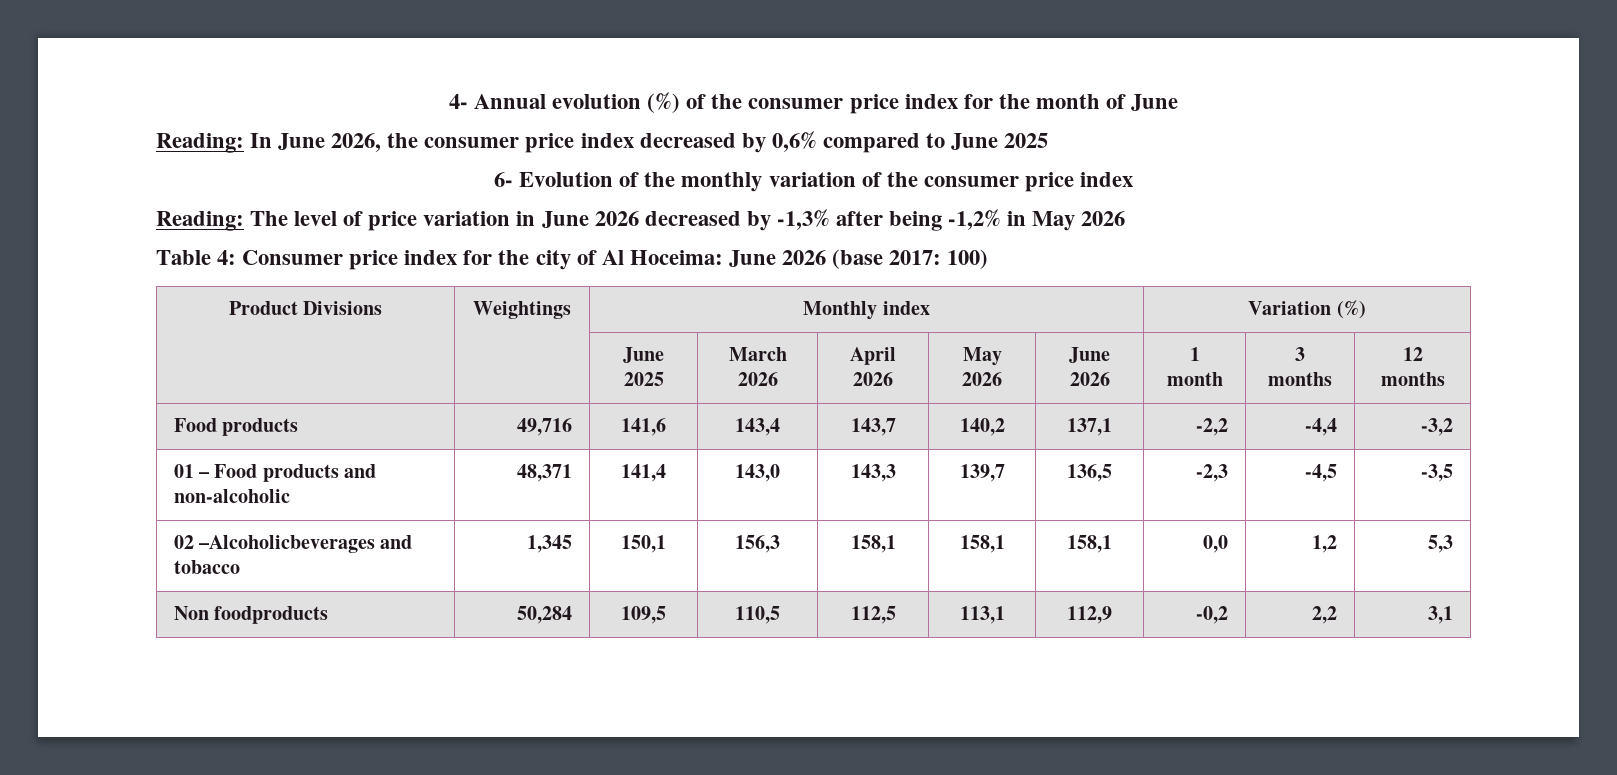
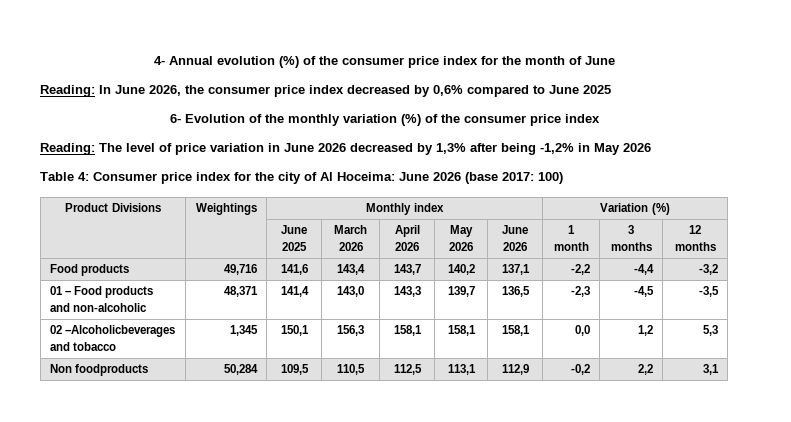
(856, 179) none -> [400,114,421,126] (%)
[776,209,830,230] -1,3% -> [436,143,466,154] 1,3%

